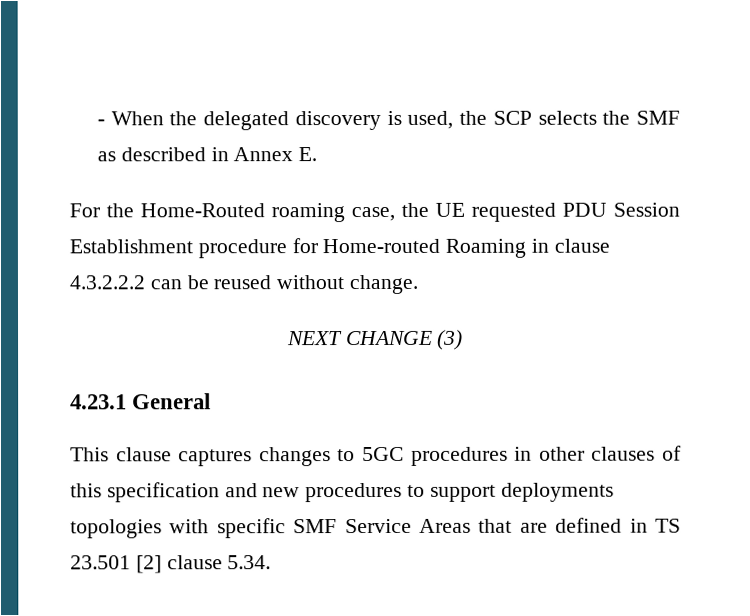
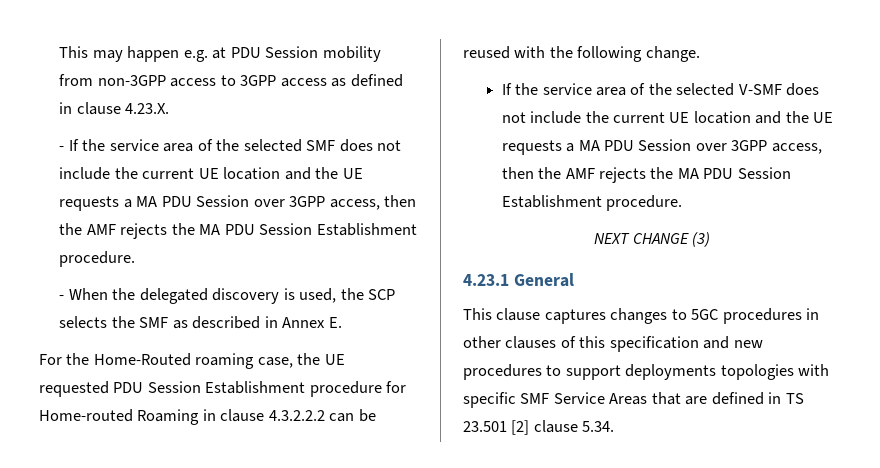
(96, 122) none -> [59,46,381,62] [59,74,403,87] [59,102,170,115] [59,139,402,152] [59,167,363,180] [59,195,417,211] [59,223,417,239] [59,251,136,267] This may happen e.g. at PDU Session mobility from non-3GPP access to 3GPP access as defined in clause 4.23.X. // - If the service area of the selected SMF does not include the current UE location and the UE requests a MA PDU Session over 3GPP access, then the AMF rejects the MA PDU Session Establishment procedure. //
[276,274,419,295] without change. -> [514,46,700,62] [501,83,820,96] [501,111,834,124] [501,139,822,155] [501,167,791,183] [501,195,683,211] with the following change. // If the service area of the selected V-SMF does not include the current UE location and the UE requests a MA PDU Session over 3GPP access, then the AMF rejects the MA PDU Session Establishment procedure.

